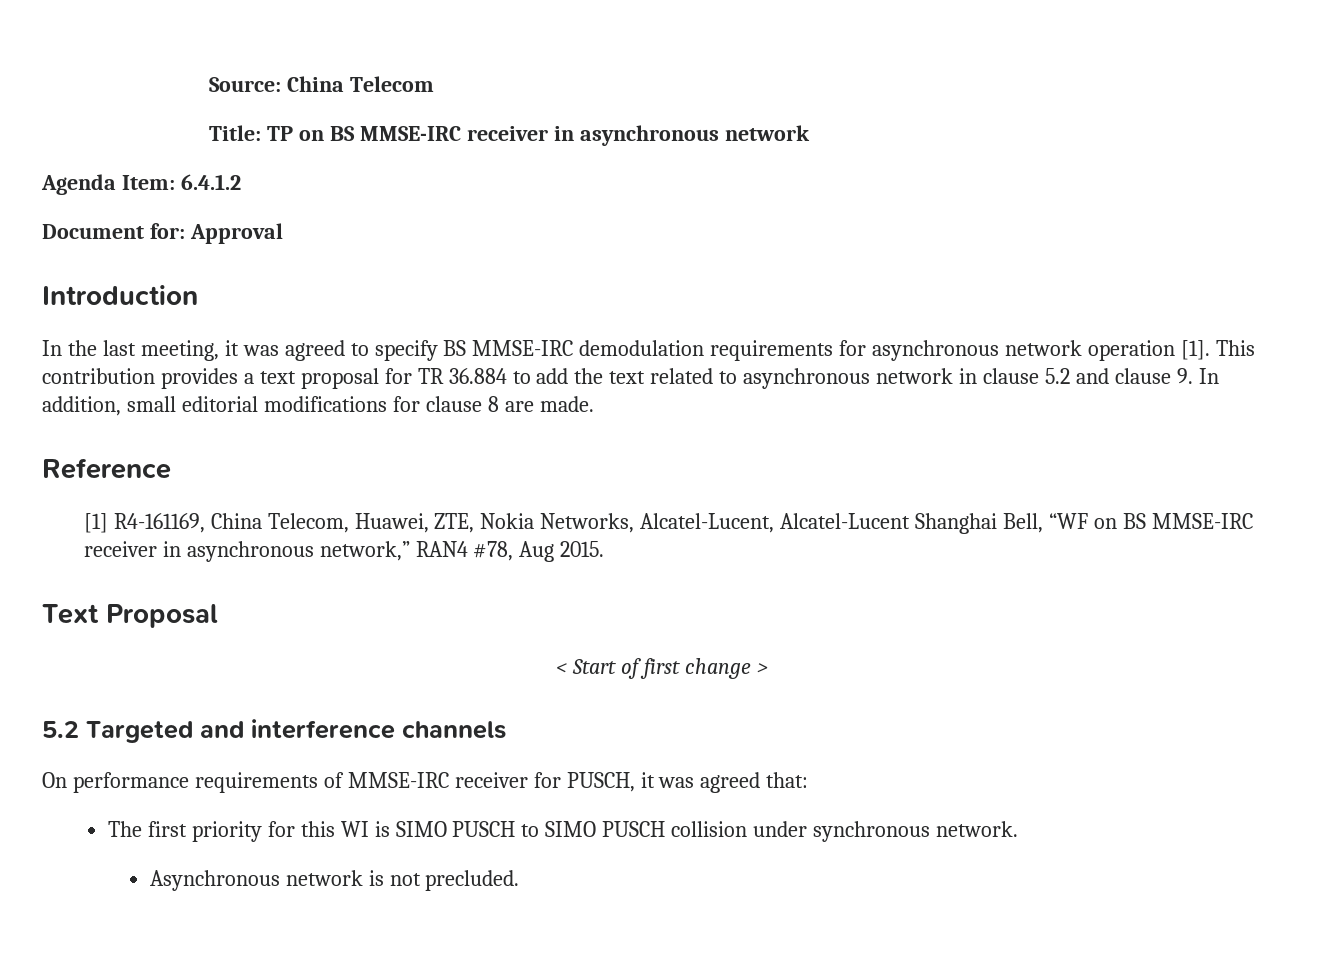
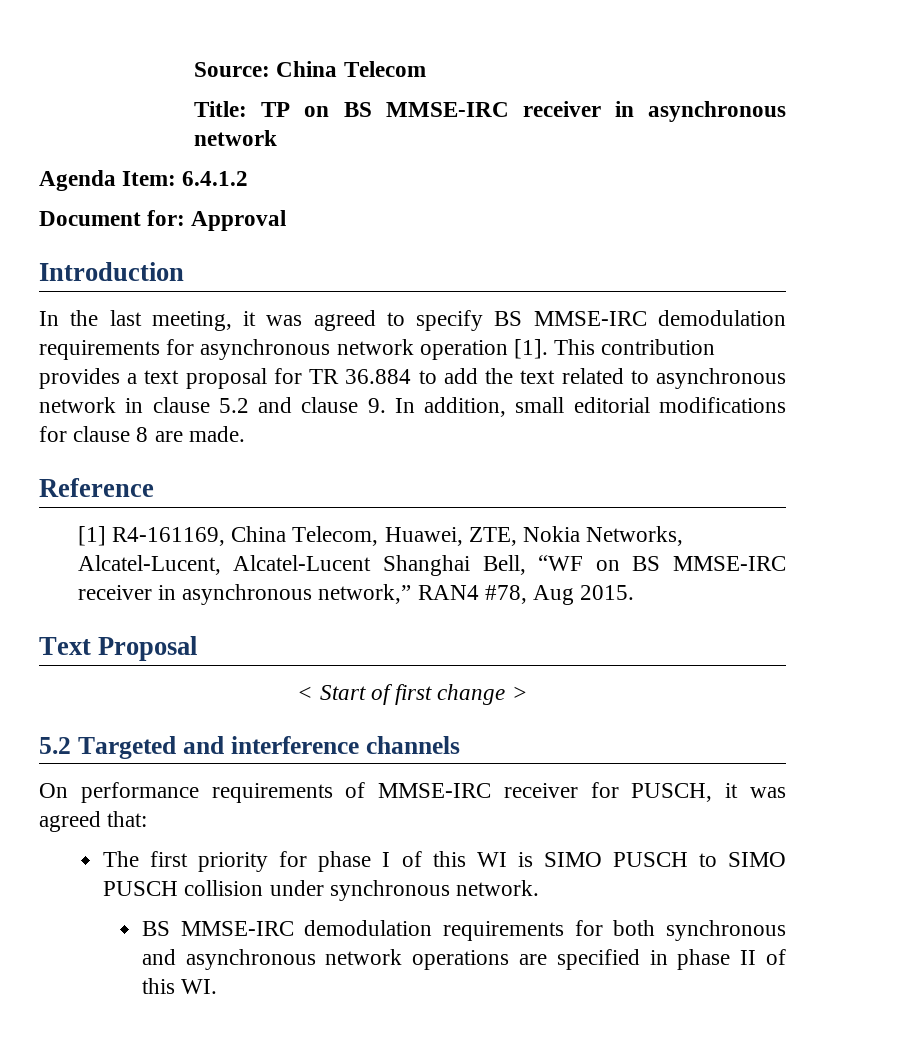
(295, 829) none -> [318,851,422,872] phase I of
[149,870,520,891] Asynchronous network is not precluded. -> [141,920,787,941] [141,949,787,970] [141,978,218,994] BS MMSE-IRC demodulation requirements for both synchronous and asynchronous network operations are specified in phase II of this WI.

